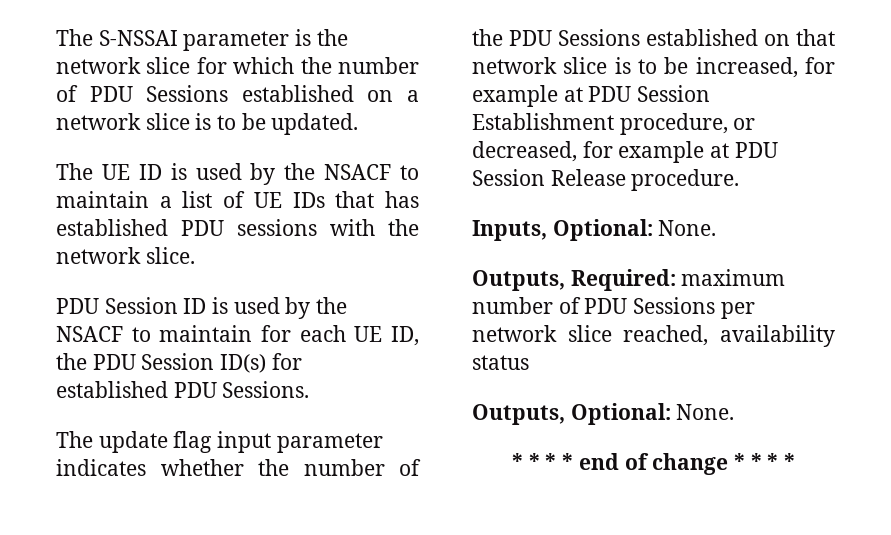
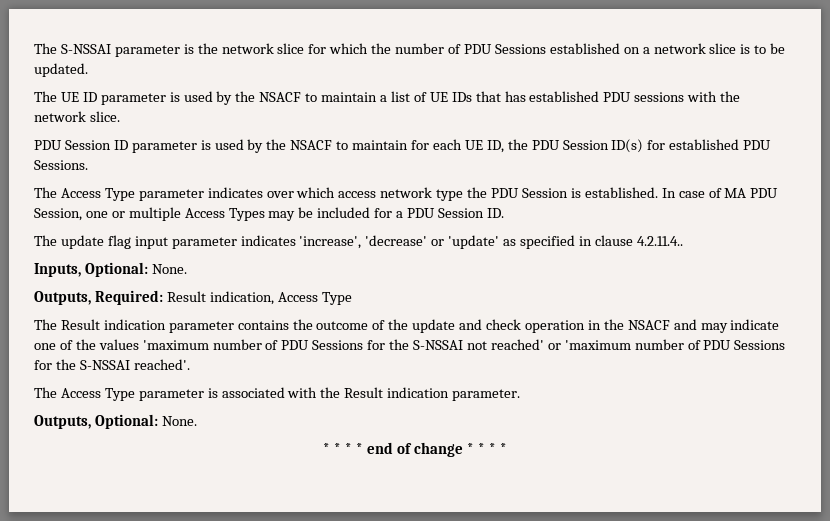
(162, 172) none -> [100,93,166,105] parameter
(207, 306) none -> [131,141,197,153] parameter
(310, 389) none -> [34,187,779,201] [34,207,504,221] // The Access Type parameter indicates over which access network type the PDU Session is established. In case of MA PDU Session, one or multiple Access Types may be included for a PDU Session ID.
[160,459,421,476] [472,29,835,46] [472,57,835,78] [472,85,711,107] [472,113,756,135] [472,141,778,163] [472,169,740,191] whether the number of the PDU Sessions established on that network slice is to be increased, for example at PDU Session Establishment procedure, or decreased, for example at PDU Session Release procedure. -> [299,235,683,249] 'increase', 'decrease' or 'update' as specified in clause 4.2.11.4..
[681,269,786,286] [472,297,755,319] [472,325,835,347] [472,355,529,370] maximum number of PDU Sessions per network slice reached, availability status -> [166,291,352,305] [34,319,780,333] [34,339,786,350] [34,359,190,370] [34,387,521,401] Result indication, Access Type // The Result indication parameter contains the outcome of the update and check operation in the NSACF and may indicate one of the values 'maximum number of PDU Sessions for the S-NSSAI not reached' or 'maximum number of PDU Sessions for the S-NSSAI reached'. // The Access Type parameter is associated with the Result indication parameter.

